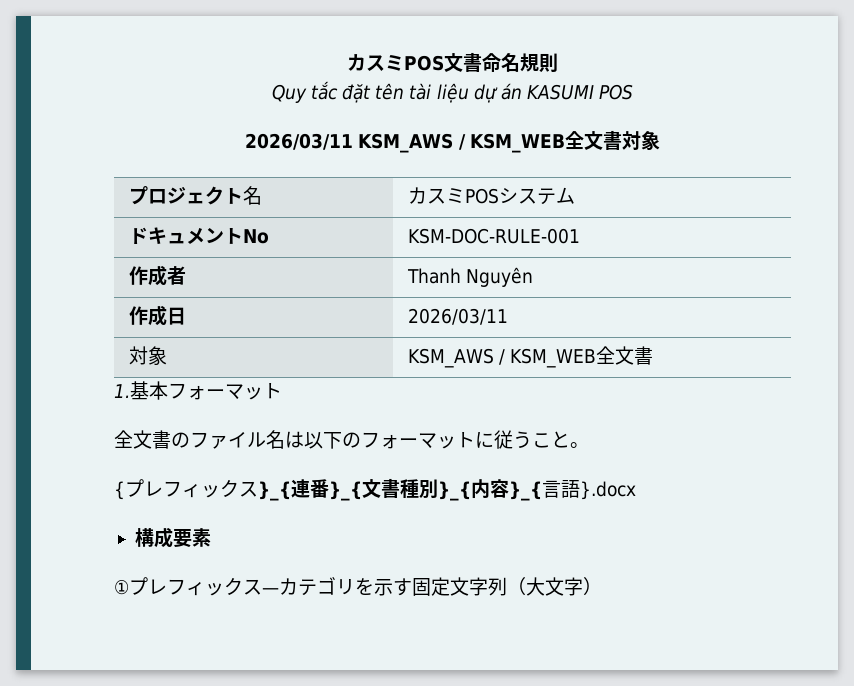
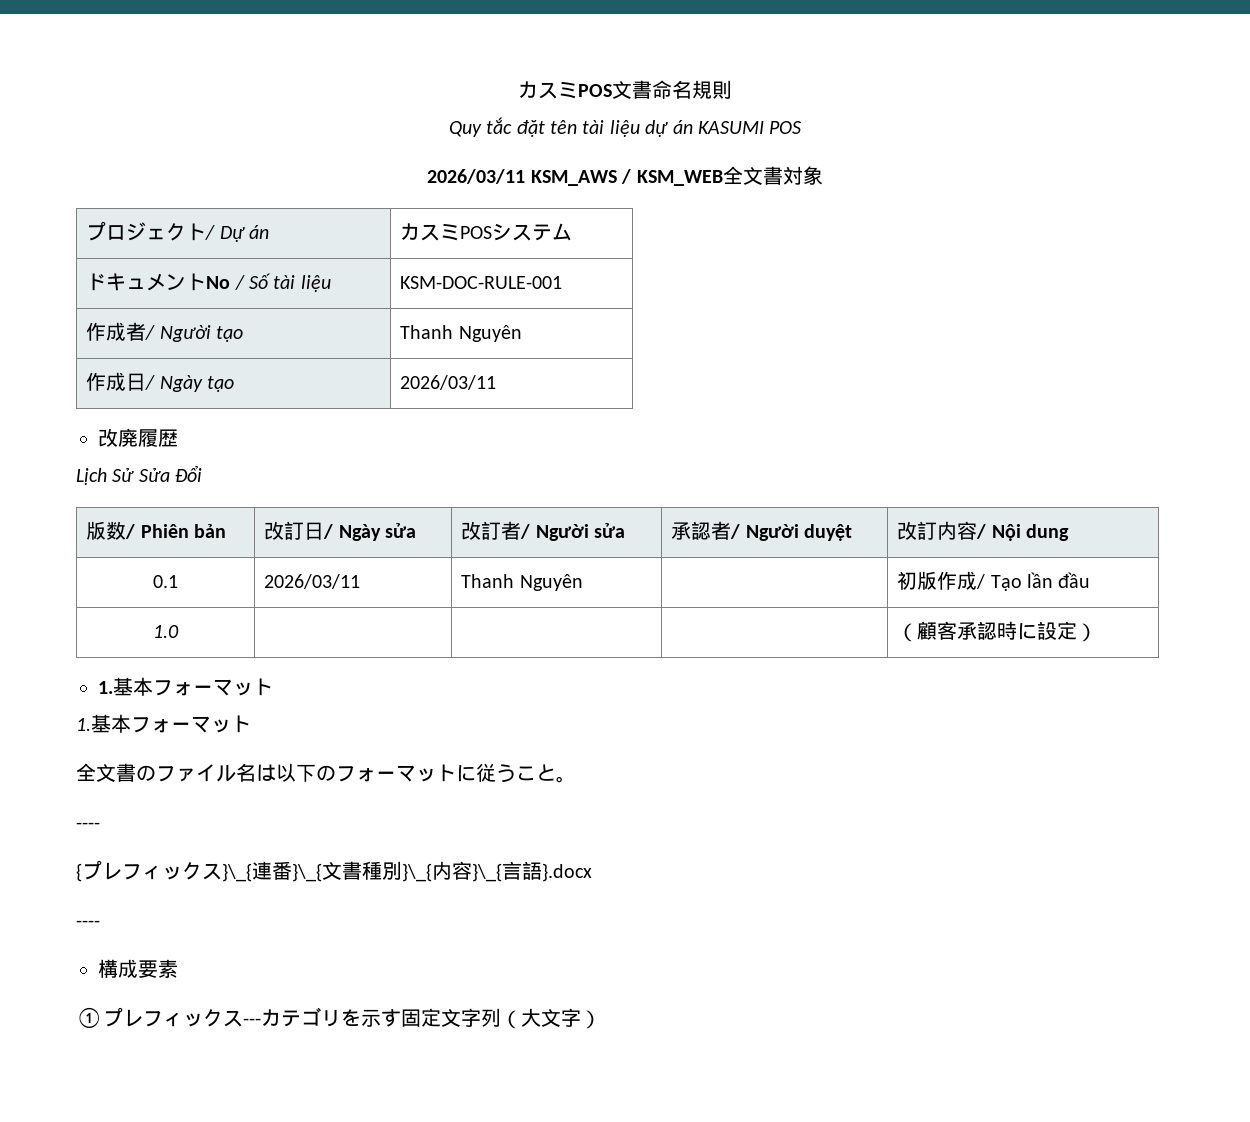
[243,186,263,205] 名 -> [205,225,270,242] / Dự án
(270, 236) none -> [234,273,331,292] / Số tài liệu
(187, 275) none -> [145,325,244,342] / Người tạo
[408,308,509,325] [129,346,168,365] [408,346,654,368] | 2026/03/11 // 対象 | KSM_AWS / KSM_WEB全文書 -> [145,375,235,392] [400,375,497,390] [98,428,178,447] [76,465,203,485] [86,521,227,540] [264,521,417,541] [461,521,626,541] [671,521,853,541] [897,521,1070,541] [153,575,178,588] [264,574,361,589] [461,574,583,591] [897,571,1091,591] [153,625,179,638] [897,621,1098,642] [98,677,273,696] / Ngày tạo | 2026/03/11 // 改廃履歴 // Lịch Sử Sửa Đổi // 版数/ Phiên bản | 改訂日/ Ngày sửa | 改訂者/ Người sửa | 承認者/ Người duyệt | 改訂内容/ Nội dung // 0.1 | 2026/03/11 | Thanh Nguyên | | 初版作成/ Tạo lần đầu // 1.0 | | | | （顧客承認時に設定） // 1.基本フォーマット
(589, 445) none -> [76,822,100,829] // ----
[258,478,542,501] }_{連番}_{文書種別}_{内容}_{ -> [222,861,502,882] }\_{連番}\_{文書種別}\_{内容}\_{
(636, 490) none -> [76,920,100,927] // ----
[262,588,279,594] — -> [243,1018,261,1025] ---

